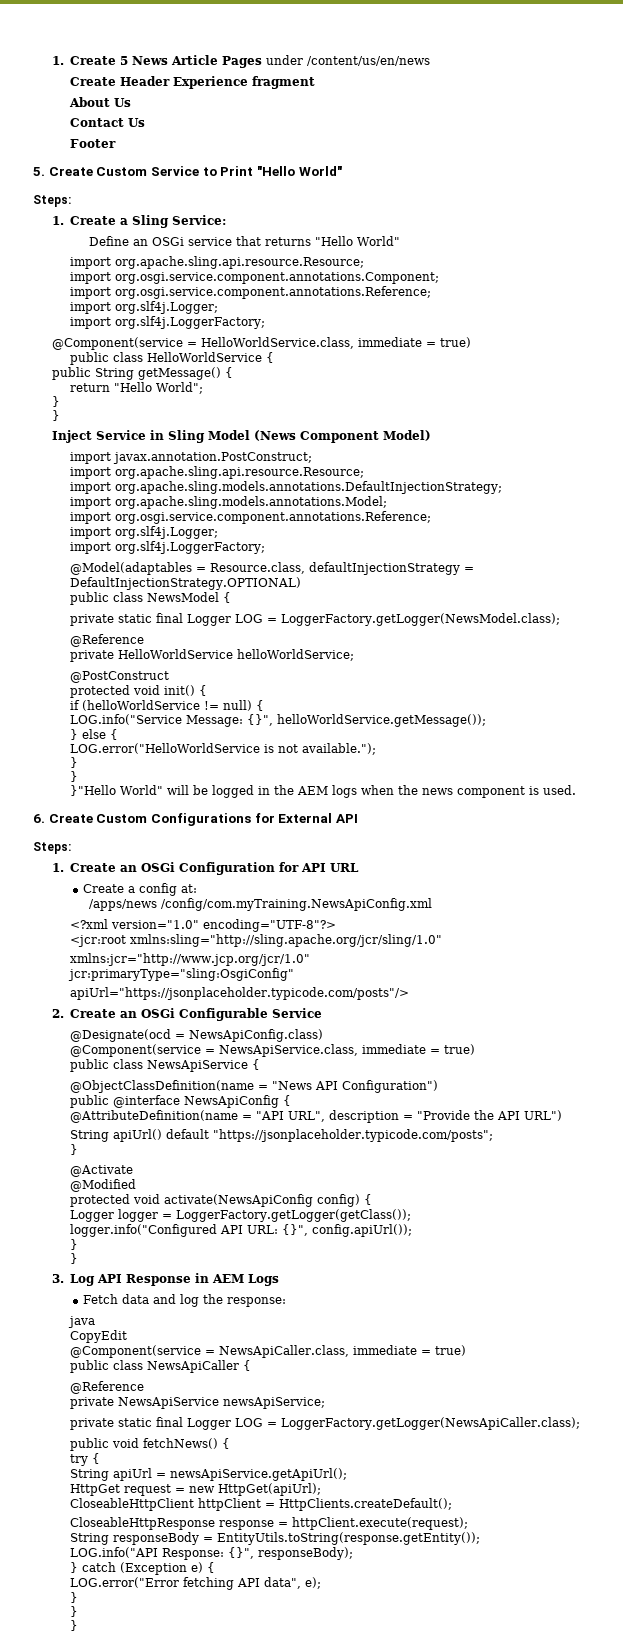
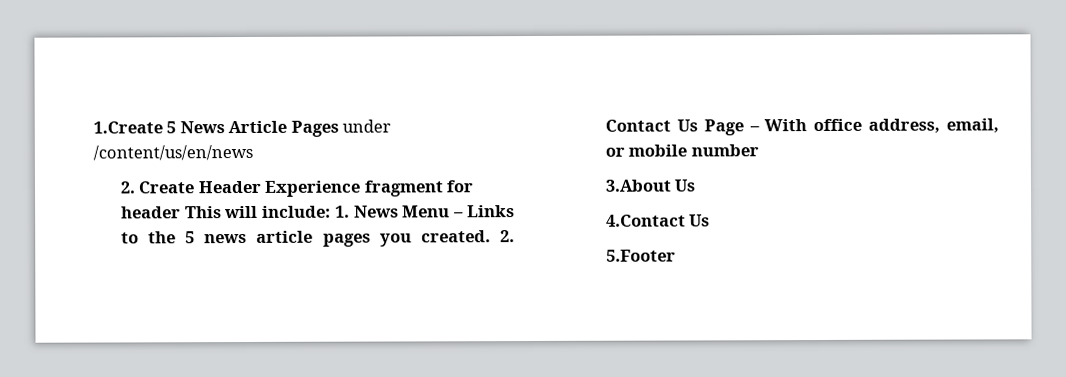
[51,56,117,65] 1. Create -> [92,121,163,134] 1.Create
(431, 61) none -> [119,181,136,194] 2.
[69,97,132,107] [70,118,146,127] [70,139,117,148] [33,166,342,176] [33,195,71,207] [51,215,227,228] [88,236,400,246] [70,256,365,269] [70,272,440,284] [70,286,432,299] [70,301,219,314] [70,316,266,329] [51,337,471,350] [70,352,275,365] [51,367,233,380] [70,382,204,394] [51,396,60,407] [51,410,60,421] [51,430,431,443] [70,452,313,464] [70,466,365,479] [70,481,503,494] [70,496,388,509] [70,511,432,524] [70,526,219,539] [70,541,266,554] [70,562,475,575] [70,577,302,590] [70,592,232,605] [70,613,561,626] [70,634,145,647] [70,649,355,662] [70,671,170,683] [70,685,208,698] [70,700,265,711] [70,714,487,727] [70,729,119,740] [70,743,377,755] [70,757,79,768] [70,771,79,782] [70,785,577,798] [33,813,358,826] [33,842,71,854] [51,862,360,875] [82,883,197,896] [88,898,432,911] [70,919,337,932] [70,934,443,947] [70,953,311,966] [68,968,295,981] [70,987,410,1000] [51,1008,323,1021] [70,1029,324,1042] [70,1044,476,1057] [70,1059,261,1072] [70,1080,439,1093] [70,1095,292,1108] [70,1110,563,1123] [70,1129,494,1142] [70,1144,79,1155] [70,1165,134,1177] [70,1179,137,1192] [70,1194,373,1207] [70,1209,412,1222] [70,1224,413,1237] [70,1239,79,1250] [70,1253,79,1264] [51,1273,280,1286] [82,1294,286,1307] [68,1316,96,1328] [70,1330,128,1343] [70,1345,467,1358] [70,1360,252,1373] [70,1381,145,1394] [70,1397,326,1409] [70,1417,581,1430] [70,1438,231,1451] [70,1453,101,1466] [70,1468,348,1481] [70,1483,322,1496] [70,1498,453,1511] [70,1517,469,1530] [70,1532,481,1545] [70,1547,354,1560] [70,1562,216,1575] [70,1577,322,1590] [70,1592,79,1603] [70,1606,79,1617] [70,1620,79,1631] // About Us // Contact Us // Footer // 5. Create Custom Service to Print "Hello World" // Steps: // 1. Create a Sling Service: // Define an OSGi service that returns "Hello World" // import org.apache.sling.api.resource.Resource; // import org.osgi.service.component.annotations.Component; // import org.osgi.service.component.annotations.Reference; // import org.slf4j.Logger; // import org.slf4j.LoggerFactory; // @Component(service = HelloWorldService.class, immediate = true) // public class HelloWorldService { // public String getMessage() { // return "Hello World"; // } // } // Inject Service in Sling Model (News Component Model) // import javax.annotation.PostConstruct; // import org.apache.sling.api.resource.Resource; // import org.apache.sling.models.annotations.DefaultInjectionStrategy; // import org.apache.sling.models.annotations.Model; // import org.osgi.service.component.annotations.Reference; // import org.slf4j.Logger; // import org.slf4j.LoggerFactory; // @Model(adaptables = Resource.class, defaultInjectionStrategy = DefaultInjectionStrategy.OPTIONAL) // public class NewsModel { // private static final Logger LOG = LoggerFactory.getLogger(NewsModel.class); // @Reference // private HelloWorldService helloWorldService; // @PostConstruct // protected void init() { // if (helloWorldService != null) { // LOG.info("Service Message: {}", helloWorldService.getMessage()); // } else { // LOG.error("HelloWorldService is not available."); // } // } // }"Hello World" will be logged in the AEM logs when the news component is used. // 6. Create Custom Configurations for External API // Steps: // 1. Create an OSGi Configuration for API URL // Create a config at: // /apps/news /config/com.myTraining.NewsApiConfig.xml // <?xml version="1.0" encoding="UTF-8"?> // <jcr:root xmlns:sling="http://sling.apache.org/jcr/sling/1.0" // xmlns:jcr="http://www.jcp.org/jcr/1.0" // jcr:primaryType="sling:OsgiConfig" // apiUrl="https://jsonplaceholder.typicode.com/posts"/> // 2. Create an OSGi Configurable Service // @Designate(ocd = NewsApiConfig.class) // @Component(service = NewsApiService.class, immediate = true) // public class NewsApiService { // @ObjectClassDefinition(name = "News API Configuration") // public @interface NewsApiConfig { // @AttributeDefinition(name = "API URL", description = "Provide the API URL") // String apiUrl() default "https://jsonplaceholder.typicode.com/posts"; // } // @Activate // @Modified // protected void activate(NewsApiConfig config) { // Logger logger = LoggerFactory.getLogger(getClass()); // logger.info("Configured API URL: {}", config.apiUrl()); // } // } // 3. Log API Response in AEM Logs // Fetch data and log the response: // java // CopyEdit // @Component(service = NewsApiCaller.class, immediate = true) // public class NewsApiCaller { // @Reference // private NewsApiService newsApiService; // private static final Logger LOG = LoggerFactory.getLogger(NewsApiCaller.class); // public void fetchNews() { // try { // String apiUrl = newsApiService.getApiUrl(); // HttpGet request = new HttpGet(apiUrl); // CloseableHttpClient httpClient = HttpClients.createDefault(); // CloseableHttpResponse response = httpClient.execute(request); // String responseBody = EntityUtils.toString(response.getEntity()); // LOG.info("API Response: {}", responseBody); // } catch (Exception e) { // LOG.error("Error fetching API data", e); // } // } // } -> [446,180,475,193] [120,205,515,219] [120,230,515,247] [604,118,999,136] [604,144,759,157] [604,179,697,192] [605,214,711,227] [605,249,676,262] for header This will include: 1. News Menu – Links to the 5 news article pages you created. 2. Contact Us Page – With office address, email, or mobile number // 3.About Us // 4.Contact Us // 5.Footer

